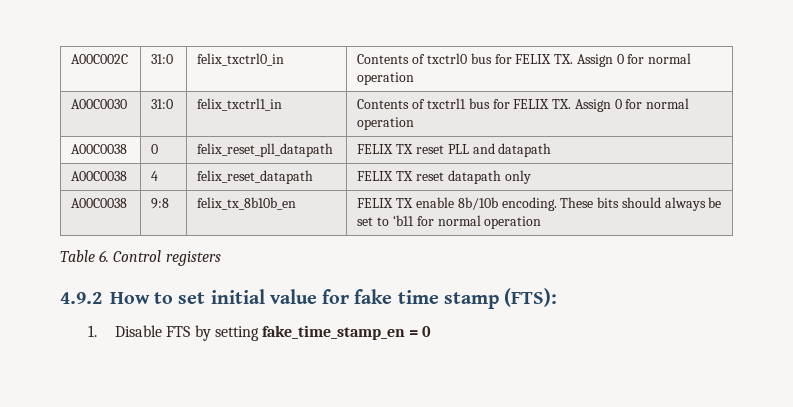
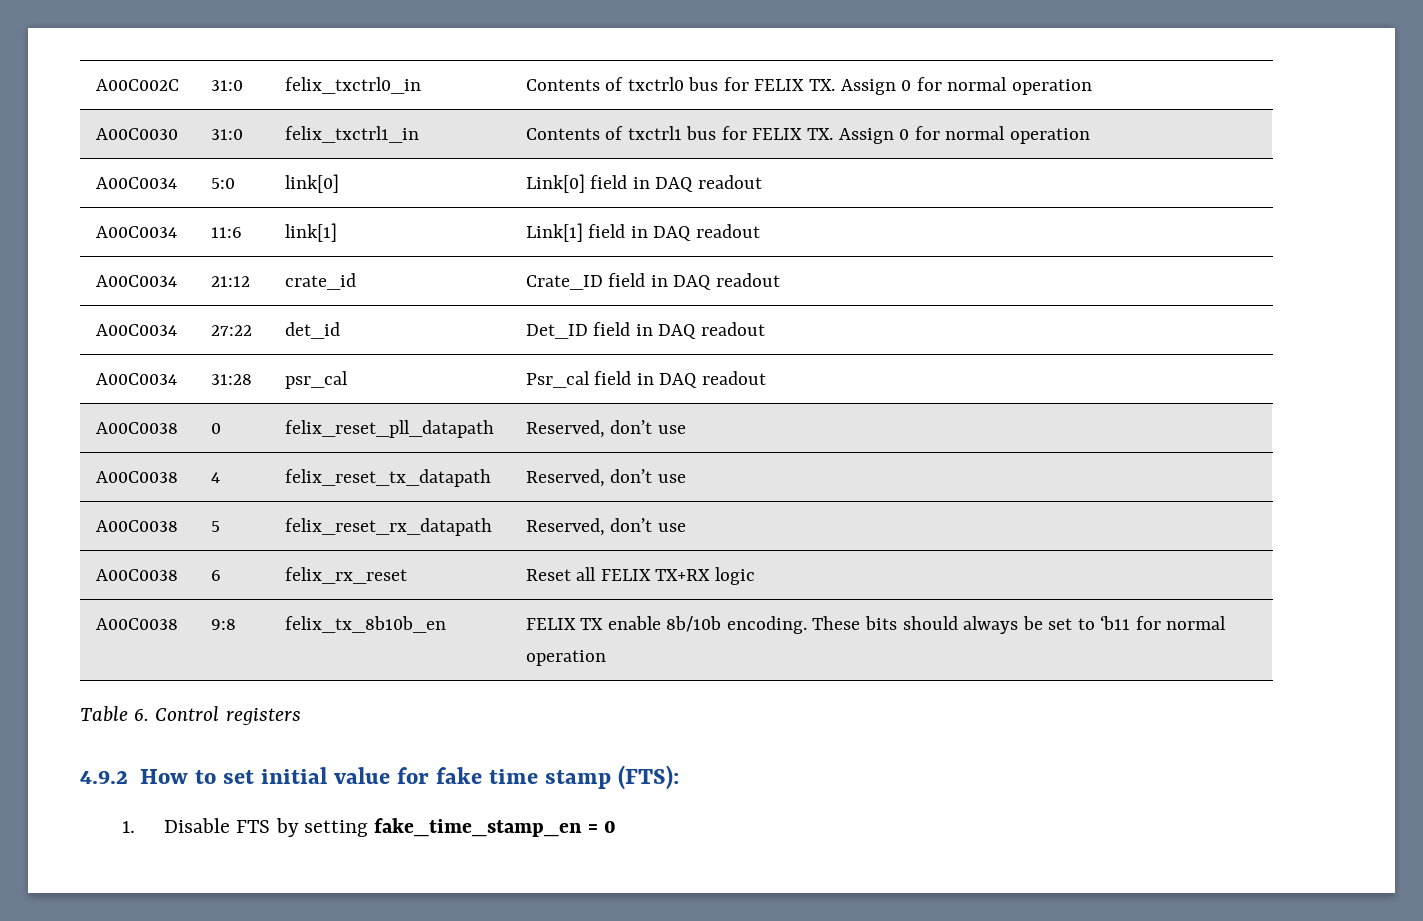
[71,144,128,154] [151,144,159,154] [197,143,334,157] [357,143,552,157] [71,171,128,181] [151,171,159,181] [197,170,314,184] [357,170,531,184] A00C0038 | 0 | felix_reset_pll_datapath | FELIX TX reset PLL and datapath // A00C0038 | 4 | felix_reset_datapath | FELIX TX reset datapath only -> [95,177,177,189] [210,178,235,189] [284,174,339,193] [525,174,762,193] [95,226,177,238] [210,227,242,238] [284,223,337,242] [525,223,760,242] [95,275,177,287] [210,276,250,287] [284,273,356,290] [525,273,780,290] [95,324,177,336] [210,325,252,336] [284,322,340,339] [525,322,765,339] [95,373,177,385] [210,374,252,385] [284,371,348,389] [525,371,766,388] [95,422,178,434] [210,423,221,434] [284,420,494,438] [525,420,686,438] [95,471,178,483] [210,472,220,483] [284,469,491,487] [525,469,686,487] [95,520,178,532] [210,521,220,532] [284,518,492,536] [525,518,686,536] [95,569,178,581] [210,570,221,581] [284,567,407,584] [525,567,755,585] A00C0034 | 5:0 | link[0] | Link[0] field in DAQ readout // A00C0034 | 11:6 | link[1] | Link[1] field in DAQ readout // A00C0034 | 21:12 | crate_id | Crate_ID field in DAQ readout // A00C0034 | 27:22 | det_id | Det_ID field in DAQ readout // A00C0034 | 31:28 | psr_cal | Psr_cal field in DAQ readout // A00C0038 | 0 | felix_reset_pll_datapath | Reserved, don’t use // A00C0038 | 4 | felix_reset_tx_datapath | Reserved, don’t use // A00C0038 | 5 | felix_reset_rx_datapath | Reserved, don’t use // A00C0038 | 6 | felix_rx_reset | Reset all FELIX TX+RX logic

